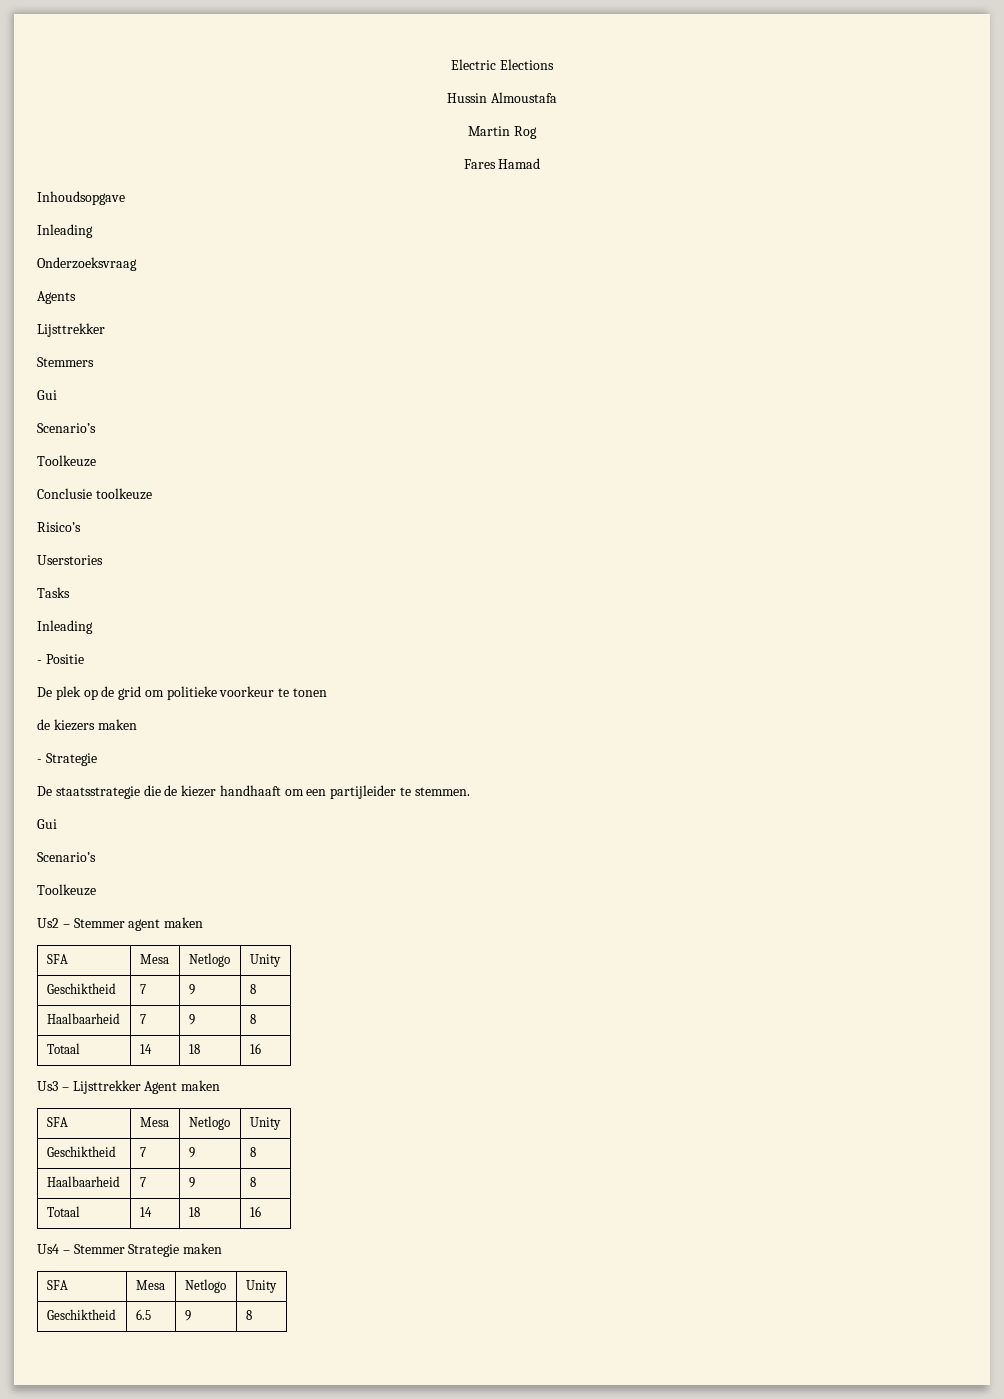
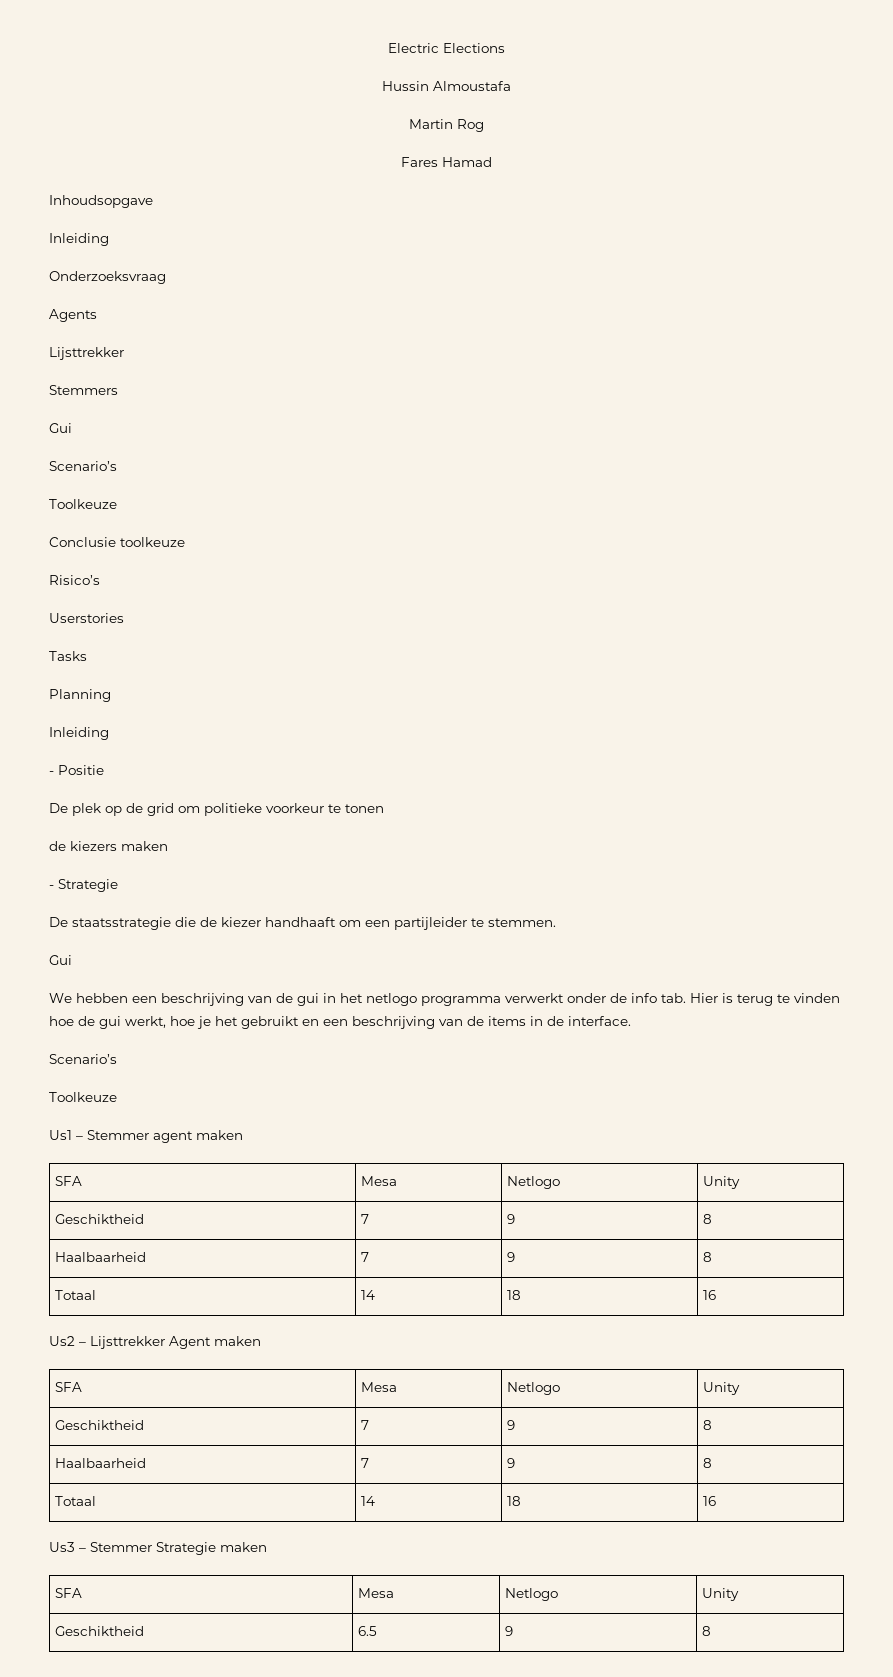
[37,224,93,238] Inleading -> [49,233,109,246] Inleiding
[37,620,93,634] Inleading -> [49,689,111,702] [49,727,109,740] Planning // Inleiding
[37,852,96,862] [37,884,96,896] [37,918,59,928] // Scenario’s // Toolkeuze // Us2 -> [49,993,840,1006] [49,1016,631,1029] [49,1054,117,1064] [49,1092,117,1102] [49,1130,72,1140] // We hebben een beschrijving van de gui in het netlogo programma verwerkt onder de info tab. Hier is terug te vinden hoe de gui werkt, hoe je het gebruikt en een beschrijving van de items in de interface. // Scenario’s // Toolkeuze // Us1
[37,1081,58,1091] Us3 -> [49,1336,75,1346] Us2
[37,1244,59,1254] Us4 -> [49,1542,75,1552] Us3

